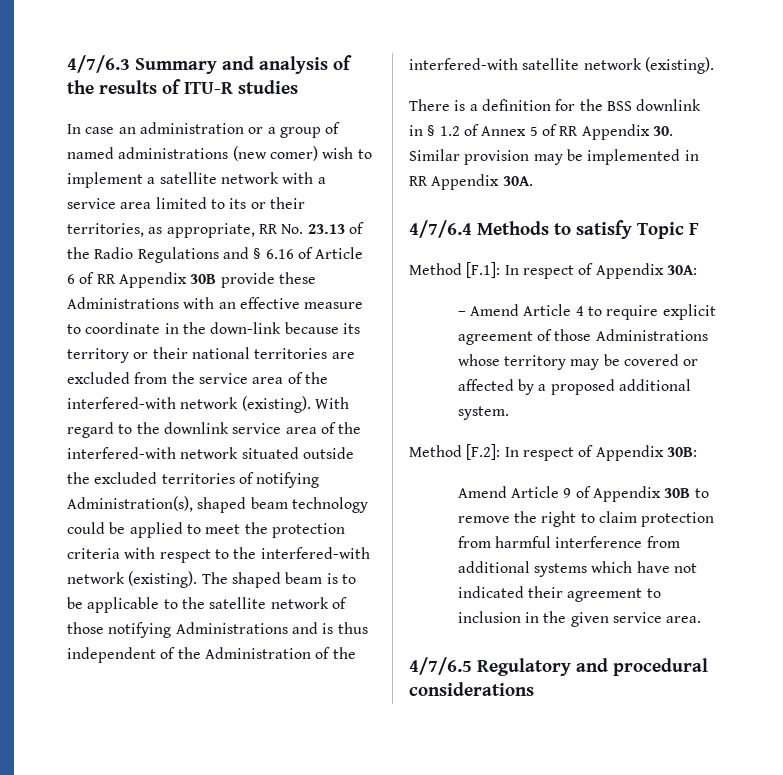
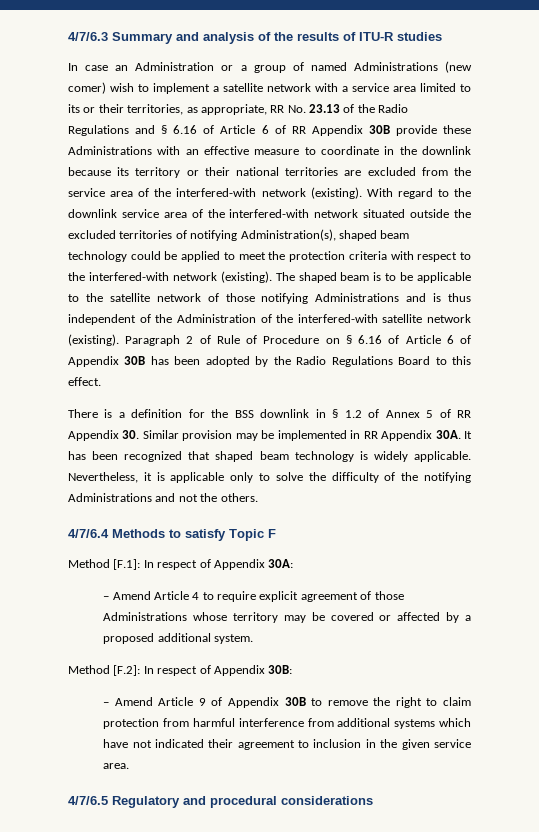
[139,122,244,134] administration -> [135,62,215,71] Administration
[118,147,229,159] administrations -> [353,62,438,71] Administrations
[210,322,282,334] down-link -> [421,146,471,155] downlink
(714, 65) none -> [125,335,471,346] [68,356,471,367] [68,377,101,386] Paragraph 2 of Rule of Procedure on § 6.16 of Article 6 of Appendix 30B has been adopted by the Radio Regulations Board to this effect.
(533, 181) none -> [463,431,472,439] [68,451,471,462] [68,472,471,483] [68,493,258,502] It has been recognized that shaped beam technology is widely applicable. Nevertheless, it is applicable only to solve the difficulty of the notifying Administrations and not the others.
(697, 452) none -> [103,702,110,706] –

